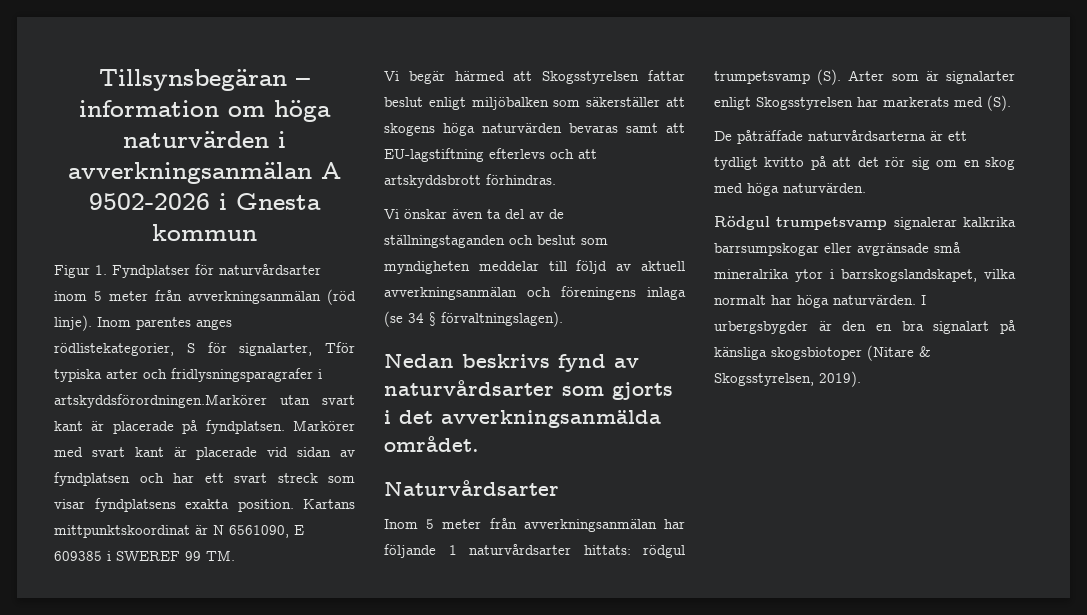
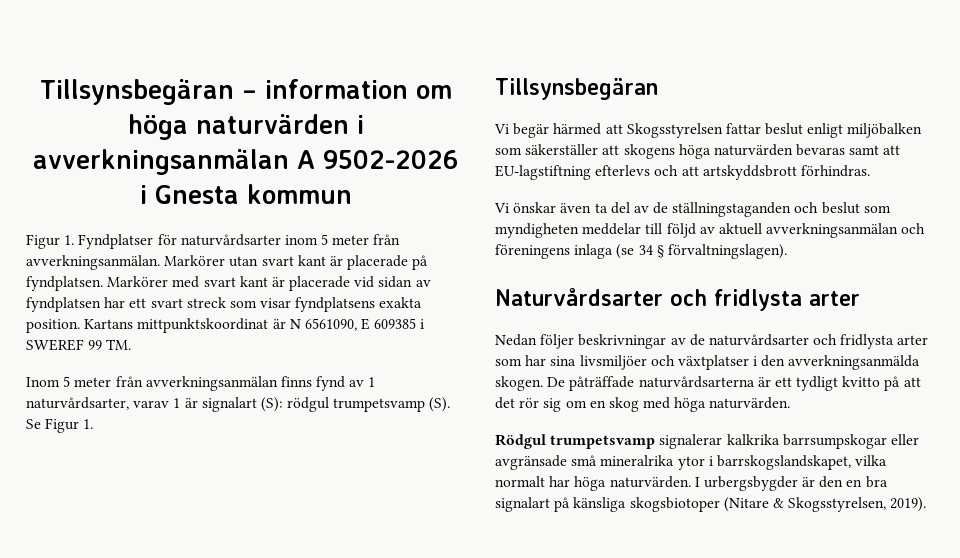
[188,289,356,305] [54,315,232,331] [54,342,355,356] [54,368,322,382] [54,394,267,408] avverkningsanmälan (röd linje). Inom parentes anges rödlistekategorier, S för signalarter, Tför typiska arter och fridlysningsparagrafer i artskyddsförordningen.Markörer -> [26,255,226,270] avverkningsanmälan. Markörer
[139,473,164,483] och -> (101, 304) none
(235, 555) none -> [26,376,376,391] [26,397,451,412] [26,418,94,433] [495,78,658,100] // Inom 5 meter från avverkningsanmälan finns fynd av 1 naturvårdsarter, varav 1 är signalart (S): rödgul trumpetsvamp (S). Se Figur 1. // Tillsynsbegäran
[384,353,639,372] [384,380,673,400] [384,410,661,428] [384,436,479,452] [384,480,559,496] [384,518,685,532] [384,544,685,558] [714,69,1015,85] [714,95,1011,111] Nedan beskrivs fynd av naturvårdsarter som gjorts i det avverkningsanmälda området. // Naturvårdsarter // Inom 5 meter från avverkningsanmälan har följande 1 naturvårdsarter hittats: rödgul trumpetsvamp (S). Arter som är signalarter enligt Skogsstyrelsen har markerats med (S). // -> [495,288,860,311] [495,334,929,349] [495,355,921,370] [495,376,543,391] Naturvårdsarter och fridlysta arter // Nedan följer beskrivningar av de naturvårdsarter och fridlysta arter som har sina livsmiljöer och växtplatser i den avverkningsanmälda skogen.

